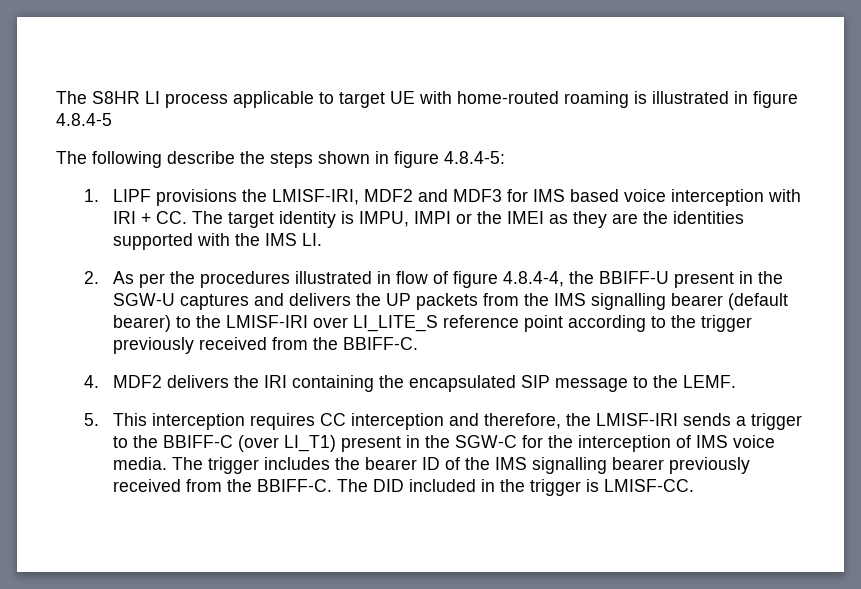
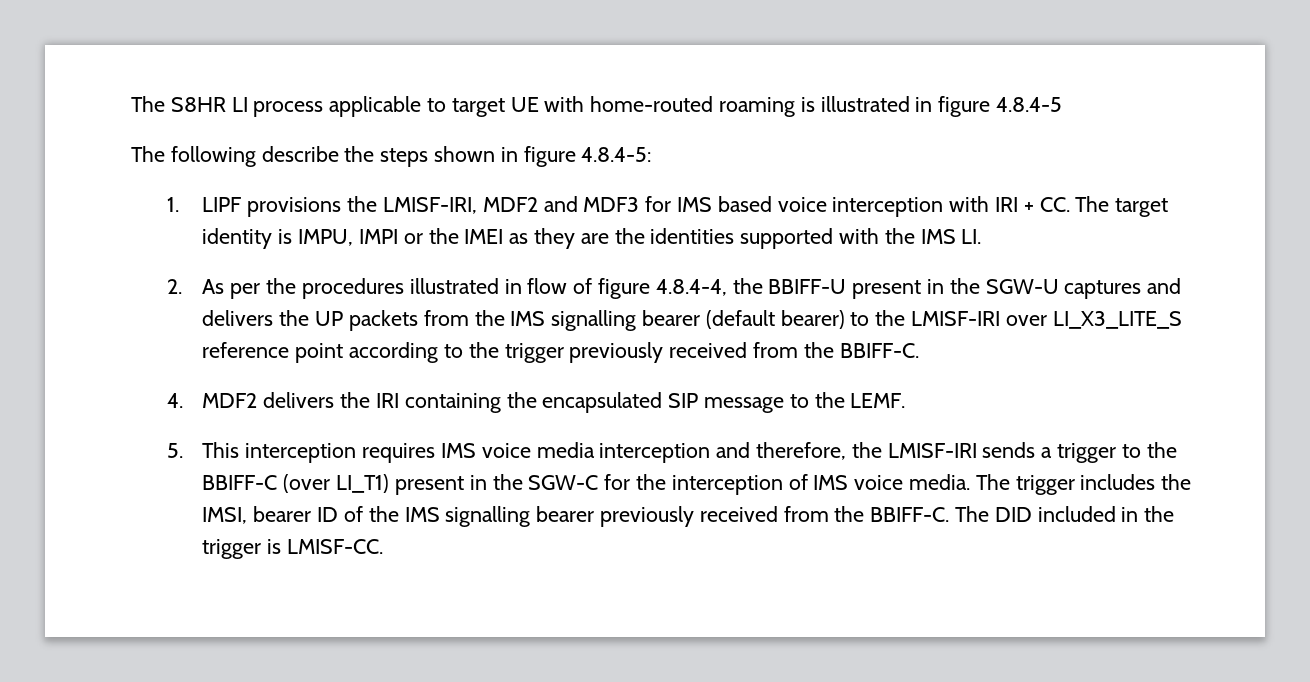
[352,315,438,332] LI_LITE_S -> [1052,311,1182,329] LI_X3_LITE_S
[319,413,346,426] CC -> [440,442,595,458] IMS voice media
(360, 463) none -> [202,507,248,524] IMSI,

